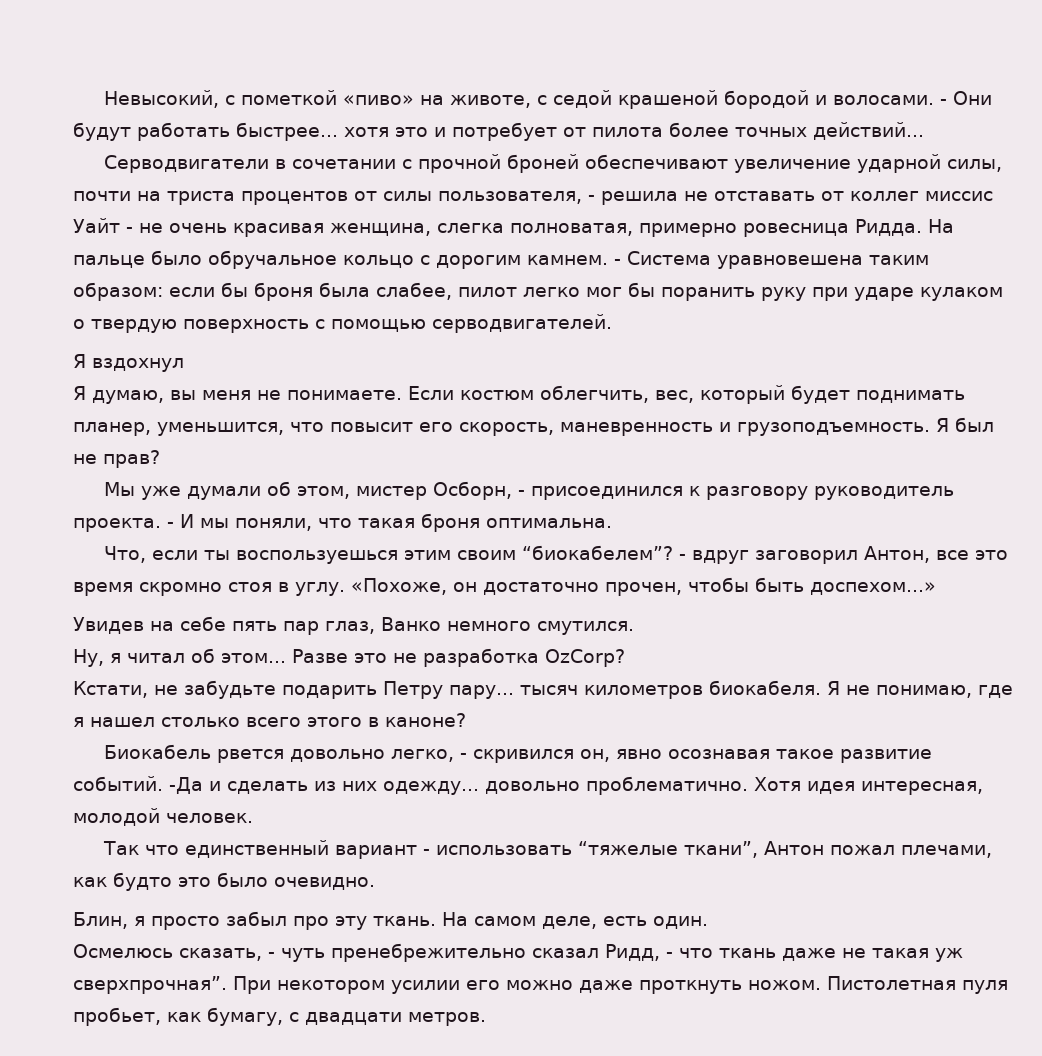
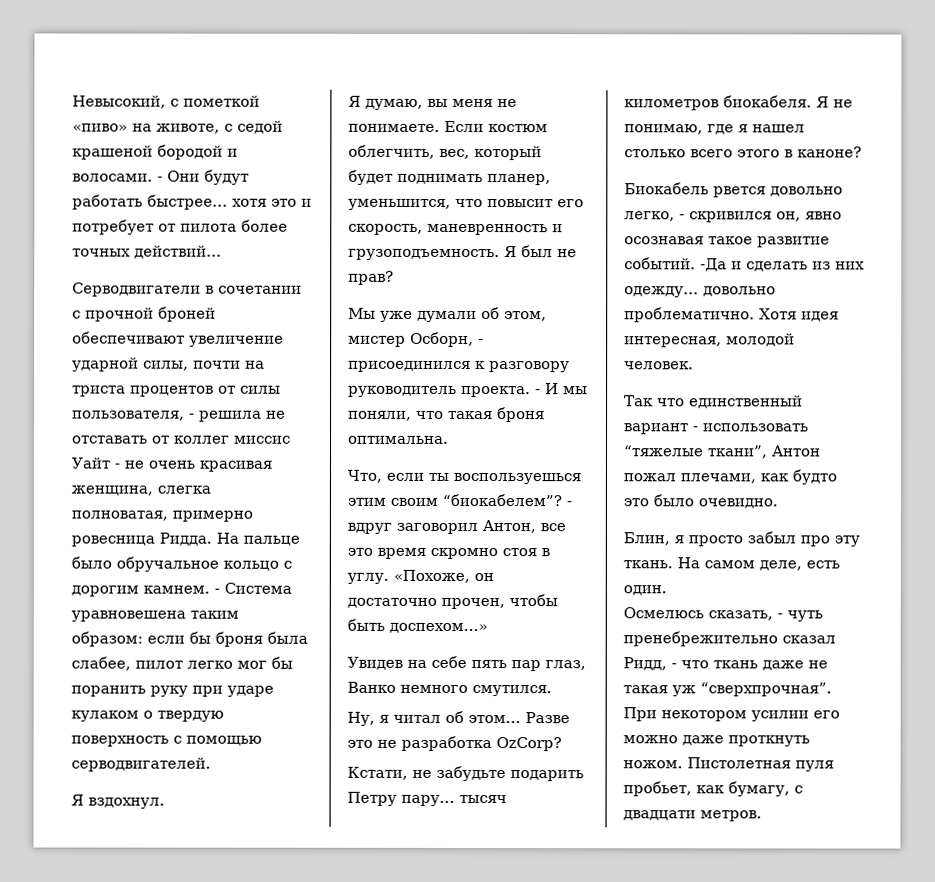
[92,358,184,372] вздохнул -> [88,797,165,809] вздохнул.
[73,976,227,994] сверхпрочная”. -> [700,682,832,697] “сверхпрочная”.

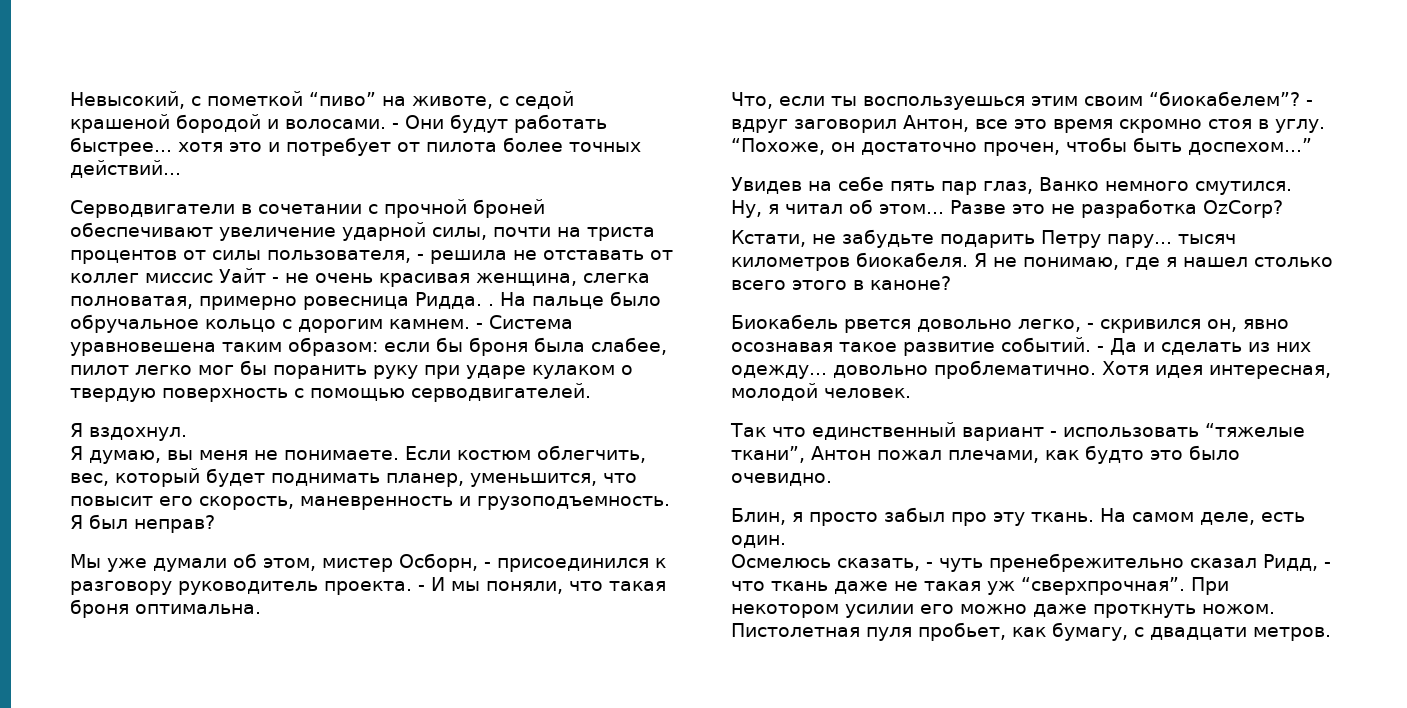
[72,123,128,132] «пиво» -> [309,92,376,106] “пиво”
(212, 539) none -> [488,304,494,306] .
[557,249,577,258] [348,270,394,285] не прав? -> [134,515,215,533] неправ?
[393,569,470,584] «Похоже, -> [731,138,825,155] “Похоже,
[389,622,488,634] доспехом...» -> [1188,138,1312,155] доспехом...”
[700,258,727,272] -Да -> [1097,338,1137,355] - Да

